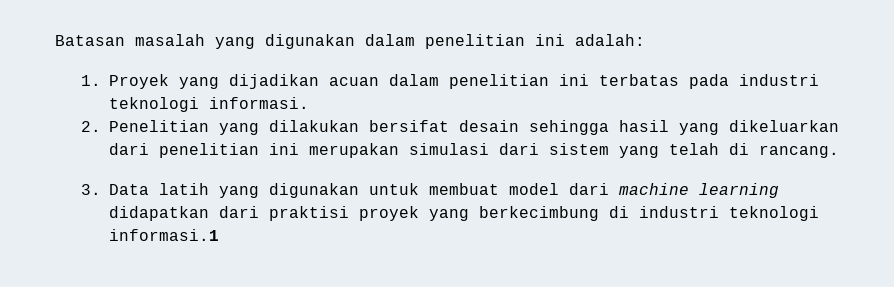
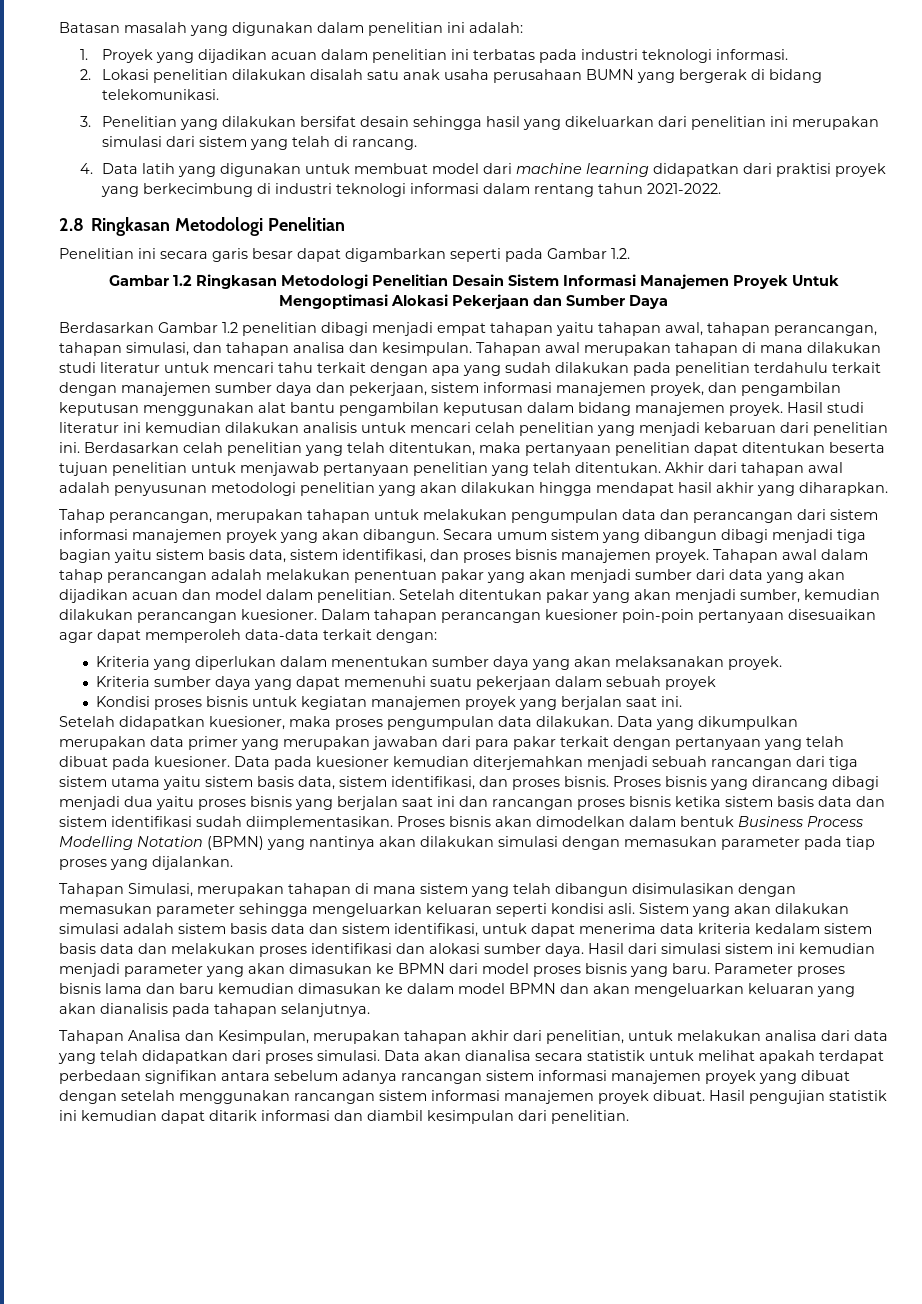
(101, 126) none -> [101,69,822,83] [101,89,219,100] [80,116,92,127] Lokasi penelitian dilakukan disalah satu anak usaha perusahaan BUMN yang bergerak di bidang telekomunikasi. // 3.
[80,184,101,195] 3. -> [80,163,94,174] 4.
[108,229,219,241] informasi.1 -> [409,183,721,197] [59,217,345,236] [59,248,630,262] [108,274,839,289] [279,294,668,309] [59,322,877,336] [59,342,881,356] [59,362,881,376] [59,382,841,396] [59,402,864,416] [59,422,888,436] [59,442,885,456] [59,462,843,476] [59,482,888,496] [59,509,878,523] [59,529,866,543] [59,549,868,563] [59,569,845,583] [59,589,880,603] [59,609,876,623] [59,629,437,643] [96,656,783,670] [96,676,717,690] [96,696,683,710] [59,716,798,730] [59,736,844,750] [59,756,858,770] [59,776,879,790] [59,796,885,810] [59,816,863,830] [59,836,875,850] [59,856,233,870] [59,883,796,897] [59,903,849,917] [59,923,872,937] [59,943,875,957] [59,963,845,977] [59,983,855,997] [59,1003,370,1017] [59,1030,888,1044] [58,1050,884,1064] [59,1070,850,1084] [59,1090,887,1104] [59,1110,629,1124] informasi dalam rentang tahun 2021-2022. // 2.8 Ringkasan Metodologi Penelitian // Penelitian ini secara garis besar dapat digambarkan seperti pada Gambar 1.2. // Gambar 1.2 Ringkasan Metodologi Penelitian Desain Sistem Informasi Manajemen Proyek Untuk Mengoptimasi Alokasi Pekerjaan dan Sumber Daya // Berdasarkan Gambar 1.2 penelitian dibagi menjadi empat tahapan yaitu tahapan awal, tahapan perancangan, tahapan simulasi, dan tahapan analisa dan kesimpulan. Tahapan awal merupakan tahapan di mana dilakukan studi literatur untuk mencari tahu terkait dengan apa yang sudah dilakukan pada penelitian terdahulu terkait dengan manajemen sumber daya dan pekerjaan, sistem informasi manajemen proyek, dan pengambilan keputusan menggunakan alat bantu pengambilan keputusan dalam bidang manajemen proyek. Hasil studi literatur ini kemudian dilakukan analisis untuk mencari celah penelitian yang menjadi kebaruan dari penelitian ini. Berdasarkan celah penelitian yang telah ditentukan, maka pertanyaan penelitian dapat ditentukan beserta tujuan penelitian untuk menjawab pertanyaan penelitian yang telah ditentukan. Akhir dari tahapan awal adalah penyusunan metodologi penelitian yang akan dilakukan hingga mendapat hasil akhir yang diharapkan. // Tahap perancangan, merupakan tahapan untuk melakukan pengumpulan data dan perancangan dari sistem informasi manajemen proyek yang akan dibangun. Secara umum sistem yang dibangun dibagi menjadi tiga bagian yaitu sistem basis data, sistem identifikasi, dan proses bisnis manajemen proyek. Tahapan awal dalam tahap perancangan adalah melakukan penentuan pakar yang akan menjadi sumber dari data yang akan dijadikan acuan dan model dalam penelitian. Setelah ditentukan pakar yang akan menjadi sumber, kemudian dilakukan perancangan kuesioner. Dalam tahapan perancangan kuesioner poin-poin pertanyaan disesuaikan agar dapat memperoleh data-data terkait dengan: // Kriteria yang diperlukan dalam menentukan sumber daya yang akan melaksanakan proyek. // Kriteria sumber daya yang dapat memenuhi suatu pekerjaan dalam sebuah proyek // Kondisi proses bisnis untuk kegiatan manajemen proyek yang berjalan saat ini. // Setelah didapatkan kuesioner, maka proses pengumpulan data dilakukan. Data yang dikumpulkan merupakan data primer yang merupakan jawaban dari para pakar terkait dengan pertanyaan yang telah dibuat pada kuesioner. Data pada kuesioner kemudian diterjemahkan menjadi sebuah rancangan dari tiga sistem utama yaitu sistem basis data, sistem identifikasi, dan proses bisnis. Proses bisnis yang dirancang dibagi menjadi dua yaitu proses bisnis yang berjalan saat ini dan rancangan proses bisnis ketika sistem basis data dan sistem identifikasi sudah diimplementasikan. Proses bisnis akan dimodelkan dalam bentuk Business Process Modelling Notation (BPMN) yang nantinya akan dilakukan simulasi dengan memasukan parameter pada tiap proses yang dijalankan. // Tahapan Simulasi, merupakan tahapan di mana sistem yang telah dibangun disimulasikan dengan memasukan parameter sehingga mengeluarkan keluaran seperti kondisi asli. Sistem yang akan dilakukan simulasi adalah sistem basis data dan sistem identifikasi, untuk dapat menerima data kriteria kedalam sistem basis data dan melakukan proses identifikasi dan alokasi sumber daya. Hasil dari simulasi sistem ini kemudian menjadi parameter yang akan dimasukan ke BPMN dari model proses bisnis yang baru. Parameter proses bisnis lama dan baru kemudian dimasukan ke dalam model BPMN dan akan mengeluarkan keluaran yang akan dianalisis pada tahapan selanjutnya. // Tahapan Analisa dan Kesimpulan, merupakan tahapan akhir dari penelitian, untuk melakukan analisa dari data yang telah didapatkan dari proses simulasi. Data akan dianalisa secara statistik untuk melihat apakah terdapat perbedaan signifikan antara sebelum adanya rancangan sistem informasi manajemen proyek yang dibuat dengan setelah menggunakan rancangan sistem informasi manajemen proyek dibuat. Hasil pengujian statistik ini kemudian dapat ditarik informasi dan diambil kesimpulan dari penelitian.

